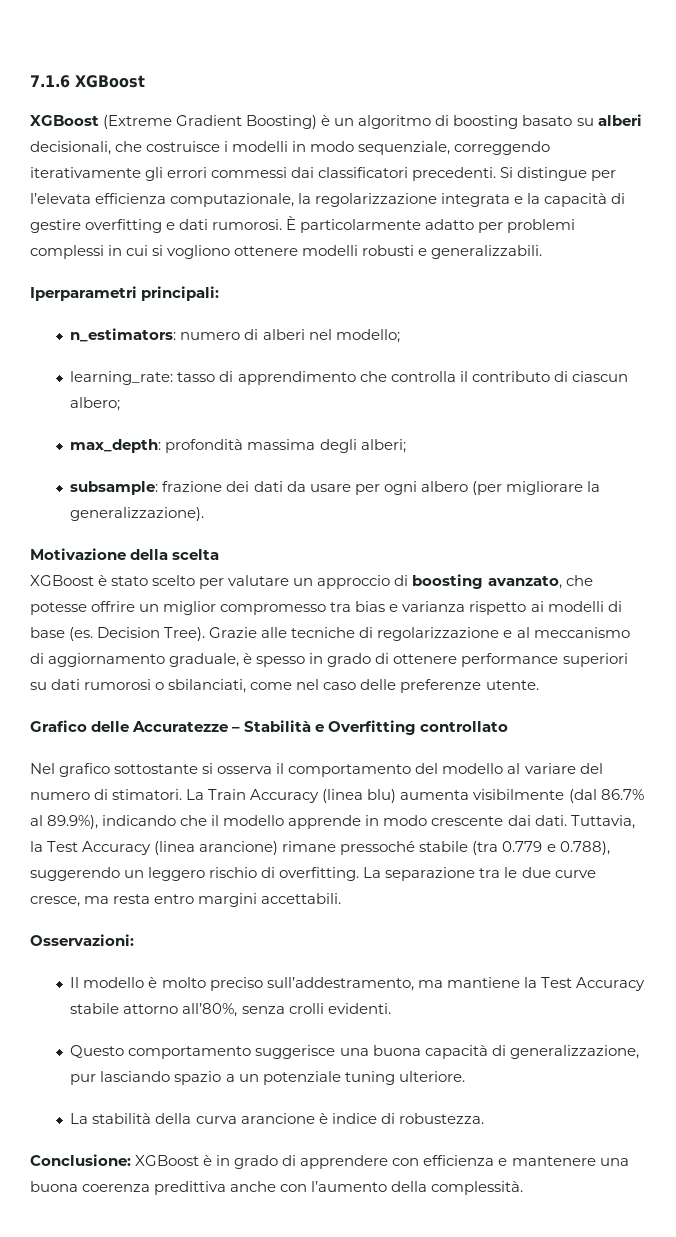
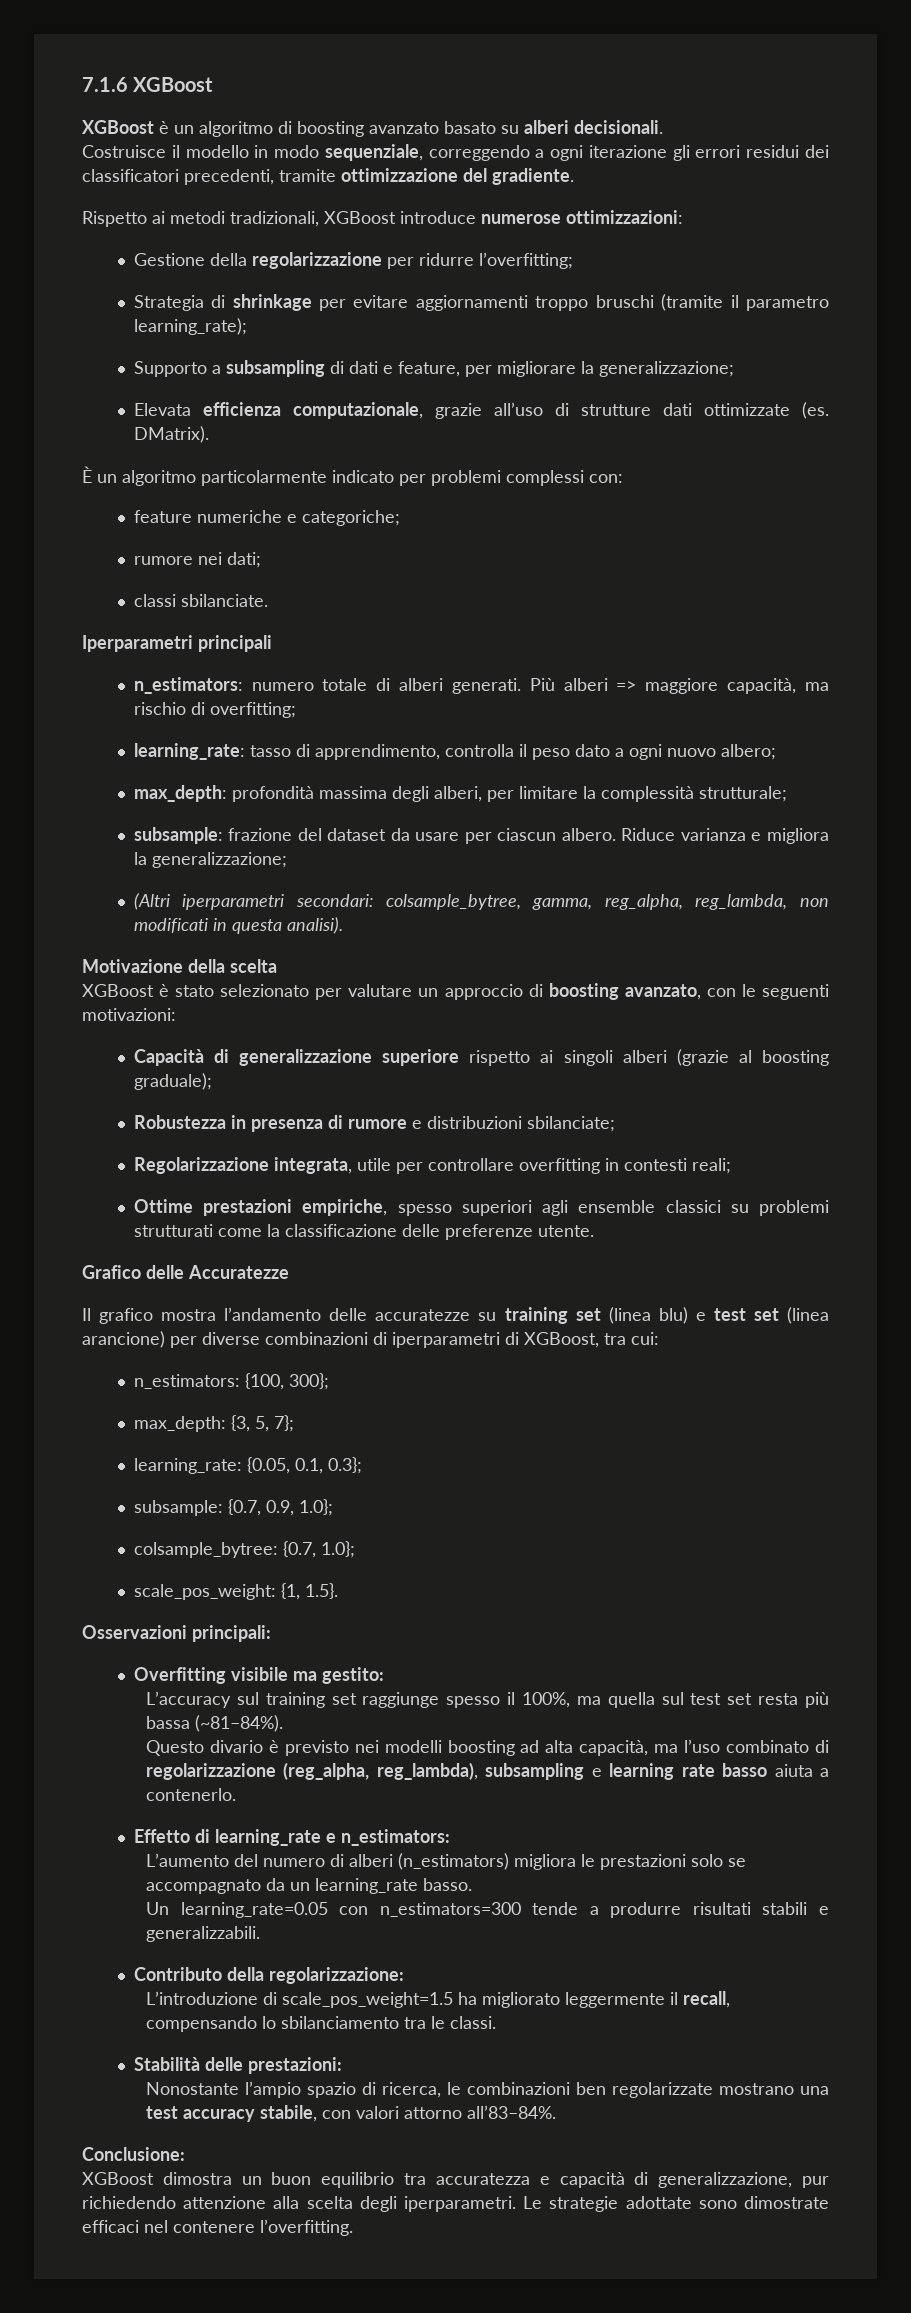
[103,115,318,129] (Extreme Gradient Boosting) -> (154, 127) none
(519, 122) none -> [369,122,439,134] avanzato
[30,141,551,155] [30,167,617,181] [30,193,626,207] [30,216,576,233] [30,245,543,259] decisionali, che costruisce i modelli in modo sequenziale, correggendo iterativamente gli errori commessi dai classificatori precedenti. Si distingue per l’elevata efficienza computazionale, la regolarizzazione integrata e la capacità di gestire overfitting e dati rumorosi. È particolarmente adatto per problemi complessi in cui si vogliono ottenere modelli robusti e generalizzabili. -> [574,120,663,134] [82,144,829,161] [82,168,574,185] [82,210,683,227] [133,252,573,269] [133,294,830,311] [133,318,247,335] [133,360,734,377] [133,402,830,419] [133,426,209,443] [82,466,623,486] [133,510,400,526] [133,552,261,568] [133,594,268,607] decisionali. // Costruisce il modello in modo sequenziale, correggendo a ogni iterazione gli errori residui dei classificatori precedenti, tramite ottimizzazione del gradiente. // Rispetto ai metodi tradizionali, XGBoost introduce numerose ottimizzazioni: // Gestione della regolarizzazione per ridurre l’overfitting; // Strategia di shrinkage per evitare aggiornamenti troppo bruschi (tramite il parametro learning_rate); // Supporto a subsampling di dati e feature, per migliorare la generalizzazione; // Elevata efficienza computazionale, grazie all’uso di strutture dati ottimizzate (es. DMatrix). // È un algoritmo particolarmente indicato per problemi complessi con: // feature numeriche e categoriche; // rumore nei dati; // classi sbilanciate.
[141,286,220,301] principali: -> [198,635,272,652] principali
[244,329,400,343] [70,371,628,385] di alberi nel modello; // learning_rate: tasso di apprendimento che controlla il contributo di ciascun -> [322,678,829,694] [133,702,296,718] [133,743,716,760] totale di alberi generati. Più alberi => maggiore capacità, ma rischio di overfitting; // learning_rate: tasso di apprendimento, controlla il peso dato a ogni nuovo
[360,439,406,453] alberi; -> [433,786,787,802] alberi, per limitare la complessità strutturale;
[226,481,283,492] dei dati -> [297,828,387,841] del dataset
[383,481,600,495] [70,507,205,521] ogni albero (per migliorare la generalizzazione). -> [497,828,829,844] [133,852,287,868] [133,893,829,910] [133,917,343,934] ciascun albero. Riduce varianza e migliora la generalizzazione; // (Altri iperparametri secondari: colsample_bytree, gamma, reg_alpha, reg_lambda, non modificati in questa analisi).
[152,575,196,586] scelto -> [220,984,310,997] selezionato
[565,575,593,586] [30,601,622,615] [30,627,630,641] [30,653,628,667] [30,679,357,693] che potesse offrire un miglior compromesso tra bias e varianza rispetto ai modelli di base (es. Decision Tree). Grazie alle tecniche di regolarizzazione e al meccanismo di aggiornamento graduale, è spesso in grado di ottenere performance superiori su dati rumorosi o sbilanciati, come nel caso -> [706,984,830,1000] [82,1008,176,1021] [133,1049,830,1066] [133,1073,212,1090] [133,1115,615,1132] [133,1157,731,1174] [133,1199,829,1216] [133,1224,397,1237] con le seguenti motivazioni: // Capacità di generalizzazione superiore rispetto ai singoli alberi (grazie al boosting graduale); // Robustezza in presenza di rumore e distribuzioni sbilanciate; // Regolarizzazione integrata, utile per controllare overfitting in contesti reali; // Ottime prestazioni empiriche, spesso superiori agli ensemble classici su problemi strutturati come la classificazione
[232,720,509,735] [30,763,603,777] [30,789,644,803] [30,815,635,829] [30,841,610,855] [30,867,596,881] [30,893,342,907] [30,934,134,946] [70,977,645,991] [70,1003,391,1017] [70,1045,639,1059] [70,1071,465,1085] [70,1113,484,1124] [30,1154,629,1169] [30,1181,524,1195] – Stabilità e Overfitting controllato // Nel grafico sottostante si osserva il comportamento del modello al variare del numero di stimatori. La Train Accuracy (linea blu) aumenta visibilmente (dal 86.7% al 89.9%), indicando che il modello apprende in modo crescente dai dati. Tuttavia, la Test Accuracy (linea arancione) rimane pressoché stabile (tra 0.779 e 0.788), suggerendo un leggero rischio di overfitting. La separazione tra le due curve cresce, ma resta entro margini accettabili. // Osservazioni: // Il modello è molto preciso sull’addestramento, ma mantiene la Test Accuracy stabile attorno all’80%, senza crolli evidenti. // Questo comportamento suggerisce una buona capacità di generalizzazione, pur lasciando spazio a un potenziale tuning ulteriore. // La stabilità della curva arancione è indice di robustezza. // Conclusione: XGBoost è in grado di apprendere con efficienza e mantenere una buona coerenza predittiva anche con l’aumento della complessità. -> [82,1307,829,1324] [82,1331,659,1348] [133,1373,329,1390] [133,1415,294,1432] [133,1457,362,1474] [133,1499,333,1516] [133,1541,355,1558] [133,1583,338,1600] [82,1625,271,1642] [133,1667,384,1684] [145,1691,829,1708] [145,1715,283,1732] [145,1739,829,1756] [145,1762,829,1780] [145,1788,236,1801] [133,1829,450,1846] [145,1853,746,1870] [145,1878,472,1894] [145,1902,829,1918] [145,1926,260,1942] [133,1967,404,1984] [145,1991,730,2008] [145,2016,496,2032] [133,2057,342,2074] [145,2081,829,2098] [145,2105,556,2122] [82,2147,185,2161] [82,2172,830,2188] [82,2196,829,2212] [82,2219,353,2236] // Il grafico mostra l’andamento delle accuratezze su training set (linea blu) e test set (linea arancione) per diverse combinazioni di iperparametri di XGBoost, tra cui: // n_estimators: {100, 300}; // max_depth: {3, 5, 7}; // learning_rate: {0.05, 0.1, 0.3}; // subsample: {0.7, 0.9, 1.0}; // colsample_bytree: {0.7, 1.0}; // scale_pos_weight: {1, 1.5}. // Osservazioni principali: // Overfitting visibile ma gestito: // L’accuracy sul training set raggiunge spesso il 100%, ma quella sul test set resta più bassa (~81–84%). // Questo divario è previsto nei modelli boosting ad alta capacità, ma l’uso combinato di regolarizzazione (reg_alpha, reg_lambda), subsampling e learning rate basso aiuta a contenerlo. // Effetto di learning_rate e n_estimators: // L’aumento del numero di alberi (n_estimators) migliora le prestazioni solo se accompagnato da un learning_rate basso. // Un learning_rate=0.05 con n_estimators=300 tende a produrre risultati stabili e generalizzabili. // Contributo della regolarizzazione: // L’introduzione di scale_pos_weight=1.5 ha migliorato leggermente il recall, compensando lo sbilanciamento tra le classi. // Stabilità delle prestazioni: // Nonostante l’ampio spazio di ricerca, le combinazioni ben regolarizzate mostrano una test accuracy stabile, con valori attorno all’83–84%. // Conclusione: // XGBoost dimostra un buon equilibrio tra accuratezza e capacità di generalizzazione, pur richiedendo attenzione alla scelta degli iperparametri. Le strategie adottate sono dimostrate efficaci nel contenere l’overfitting.

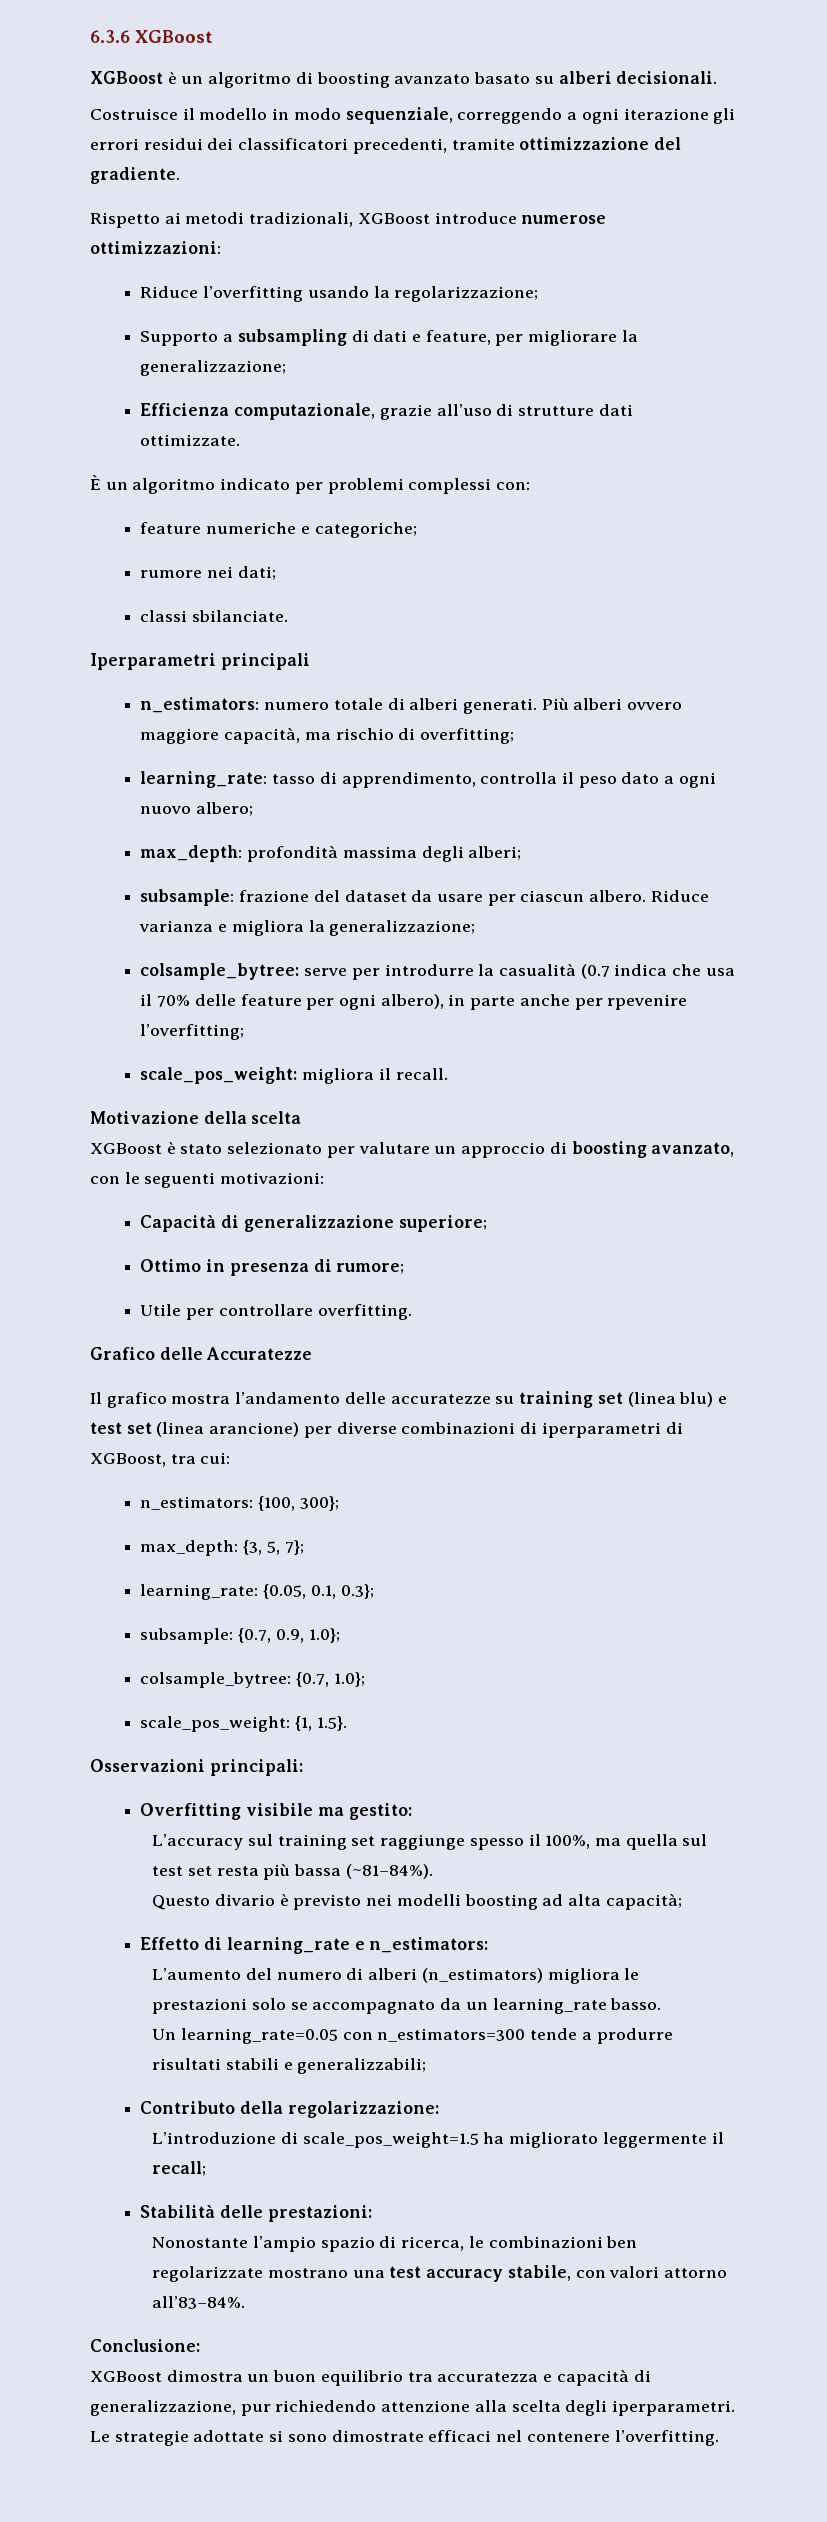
[82,77,128,92] 7.1.6 -> [90,30,130,43] 6.3.6
[133,252,573,269] [133,294,830,311] [133,318,247,335] Gestione della regolarizzazione per ridurre l’overfitting; // Strategia di shrinkage per evitare aggiornamenti troppo bruschi (tramite il parametro learning_rate); -> [140,286,539,302] Riduce l’overfitting usando la regolarizzazione;
[133,402,281,416] Elevata efficienza -> [140,403,230,416] Efficienza
[703,402,830,419] [133,426,209,443] ottimizzate (es. DMatrix). -> [140,434,241,446] ottimizzate.
[201,470,327,486] particolarmente -> (216, 486) none
[616,681,637,691] => -> [627,702,683,710] ovvero
[433,786,787,802] alberi, per limitare la complessità strutturale; -> [468,846,522,860] alberi;
[133,893,829,910] [133,917,343,934] (Altri iperparametri secondari: colsample_bytree, gamma, reg_alpha, reg_lambda, non modificati in questa analisi). -> [140,963,735,980] [140,994,688,1010] [140,1024,245,1040] [140,1067,448,1084] colsample_bytree: serve per introdurre la casualità (0.7 indica che usa il 70% delle feature per ogni albero), in parte anche per rpevenire l’overfitting; // scale_pos_weight: migliora il recall.
[382,1049,830,1066] [133,1073,212,1090] [133,1115,615,1132] [133,1157,731,1174] [133,1199,829,1216] [133,1224,594,1240] superiore rispetto ai singoli alberi (grazie al boosting graduale); // Robustezza in presenza di rumore e distribuzioni sbilanciate; // Regolarizzazione integrata, utile per controllare overfitting in contesti reali; // Ottime prestazioni empiriche, spesso superiori agli ensemble classici su problemi strutturati come la classificazione delle preferenze utente. -> [398,1215,487,1232] [140,1259,405,1276] [140,1304,412,1320] superiore; // Ottimo in presenza di rumore; // Utile per controllare overfitting.
[579,1739,829,1756] [145,1762,829,1780] [145,1788,236,1801] capacità, ma l’uso combinato di regolarizzazione (reg_alpha, reg_lambda), subsampling e learning rate basso aiuta a contenerlo. -> [605,1893,682,1910] capacità;
[145,1926,260,1942] generalizzabili. -> [297,2058,427,2074] generalizzabili;
[682,1991,730,2008] [145,2016,496,2032] recall, compensando lo sbilanciamento tra le classi. -> [152,2161,207,2176] recall;
(692, 2202) none -> [269,2430,284,2442] si

